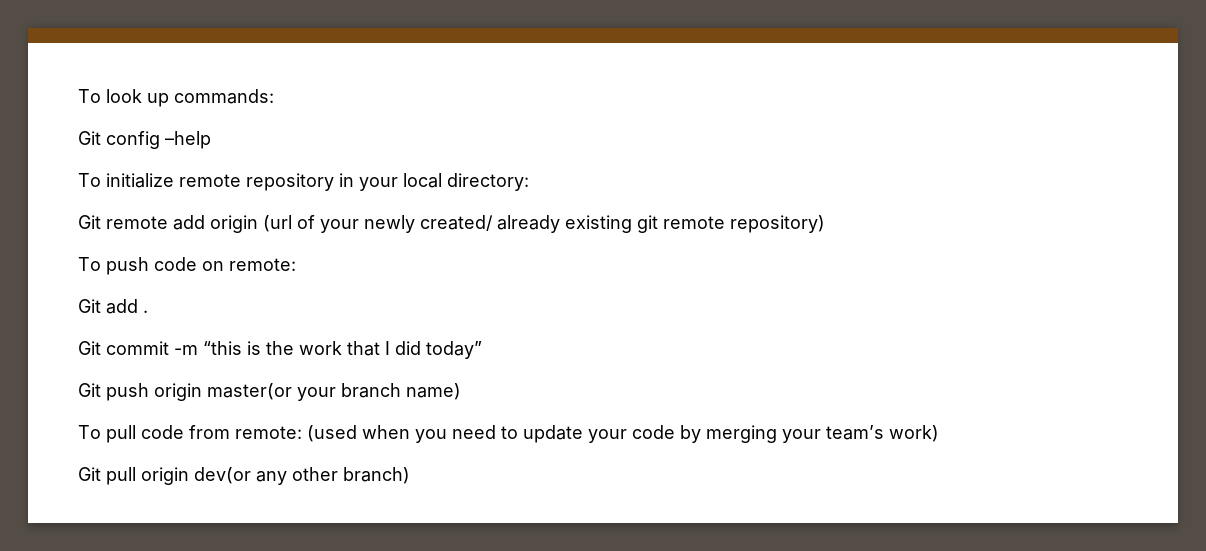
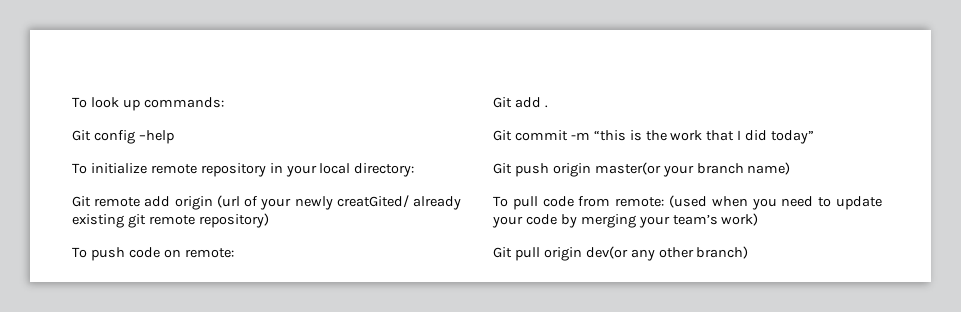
[420,215,493,231] created/ -> [336,195,409,208] creatGited/

